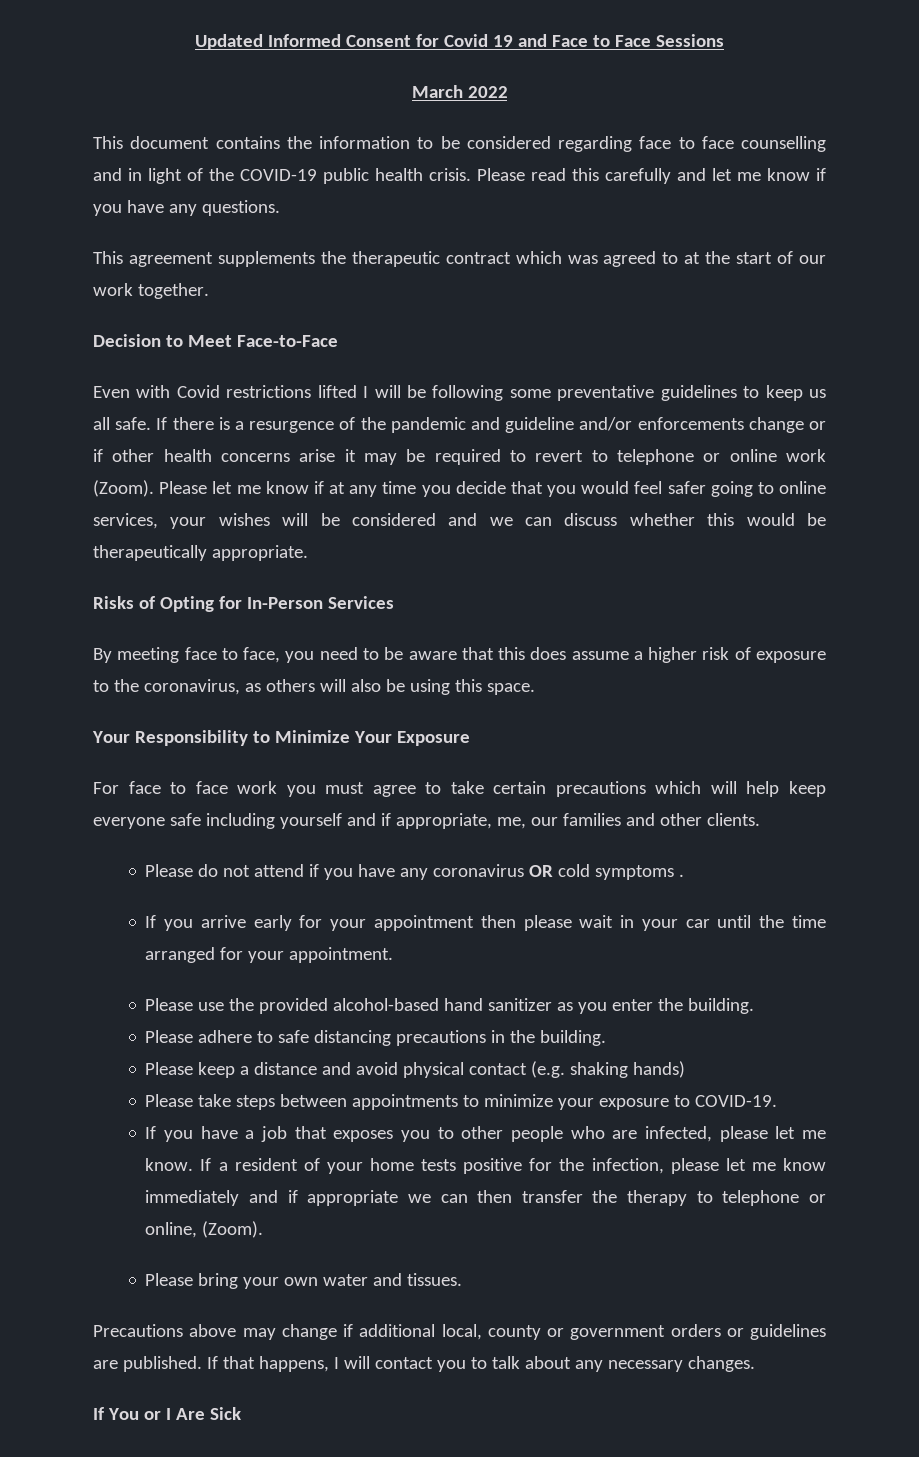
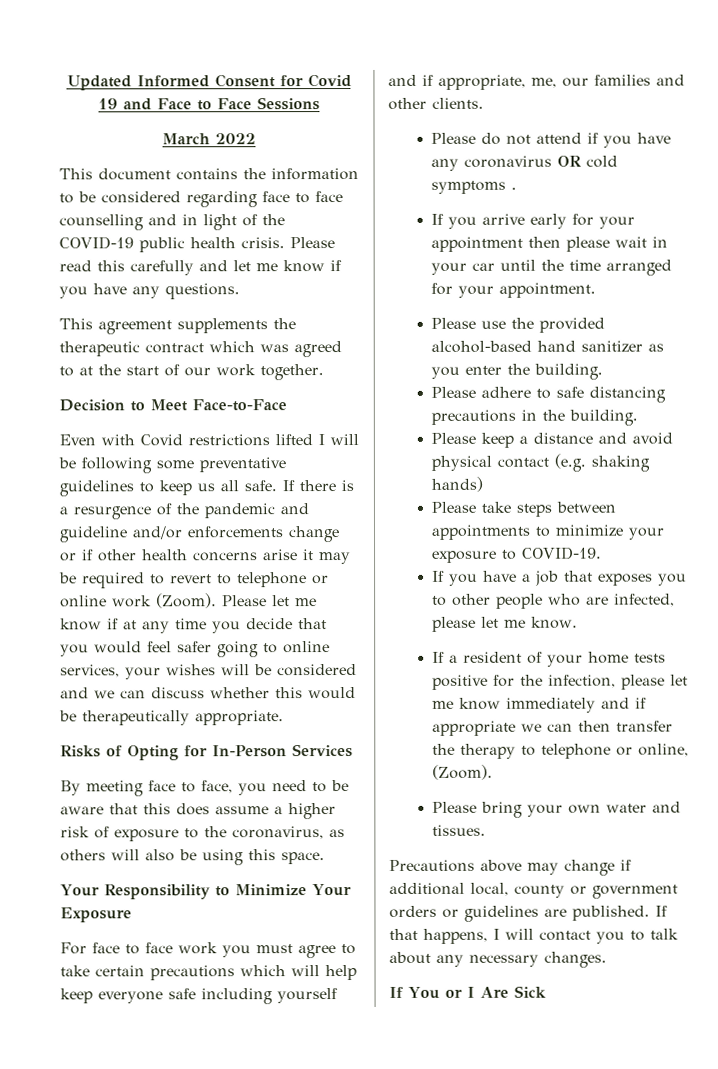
(194, 1164) none -> (578, 622) //

